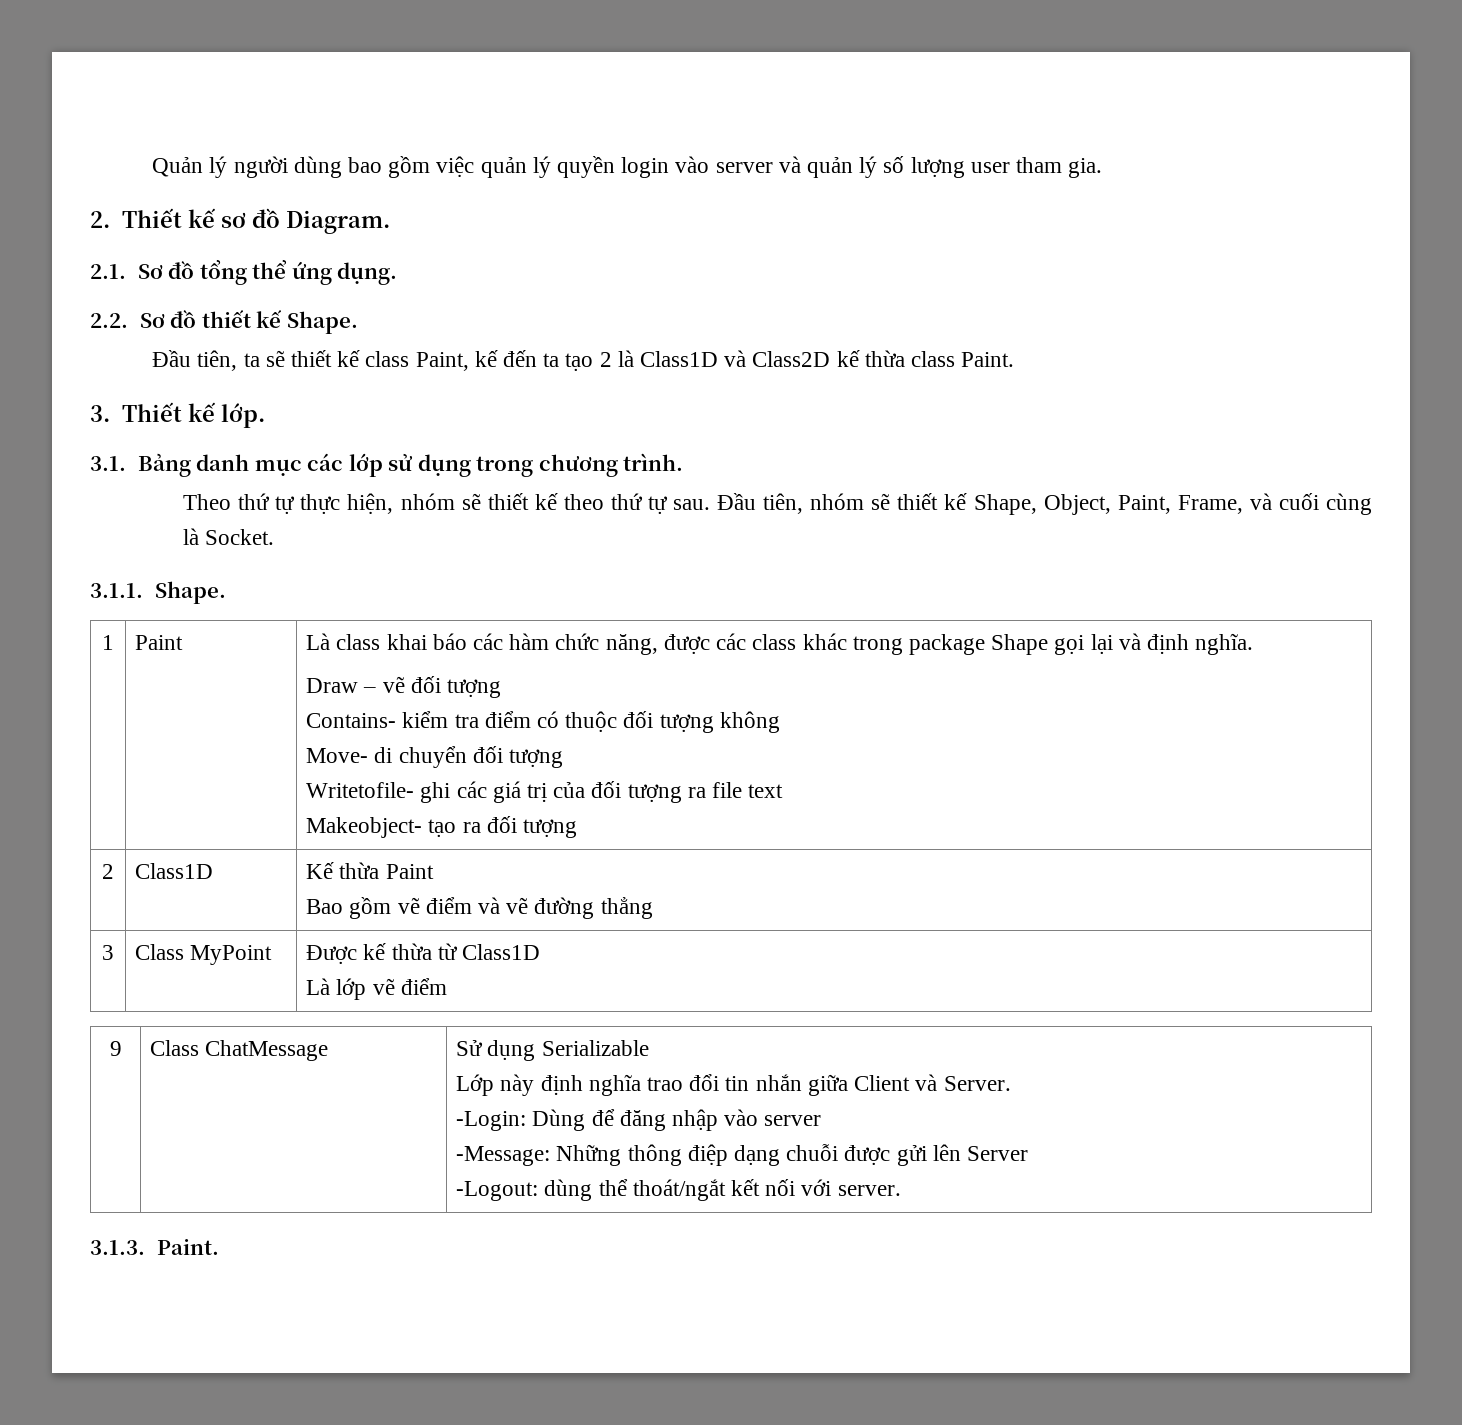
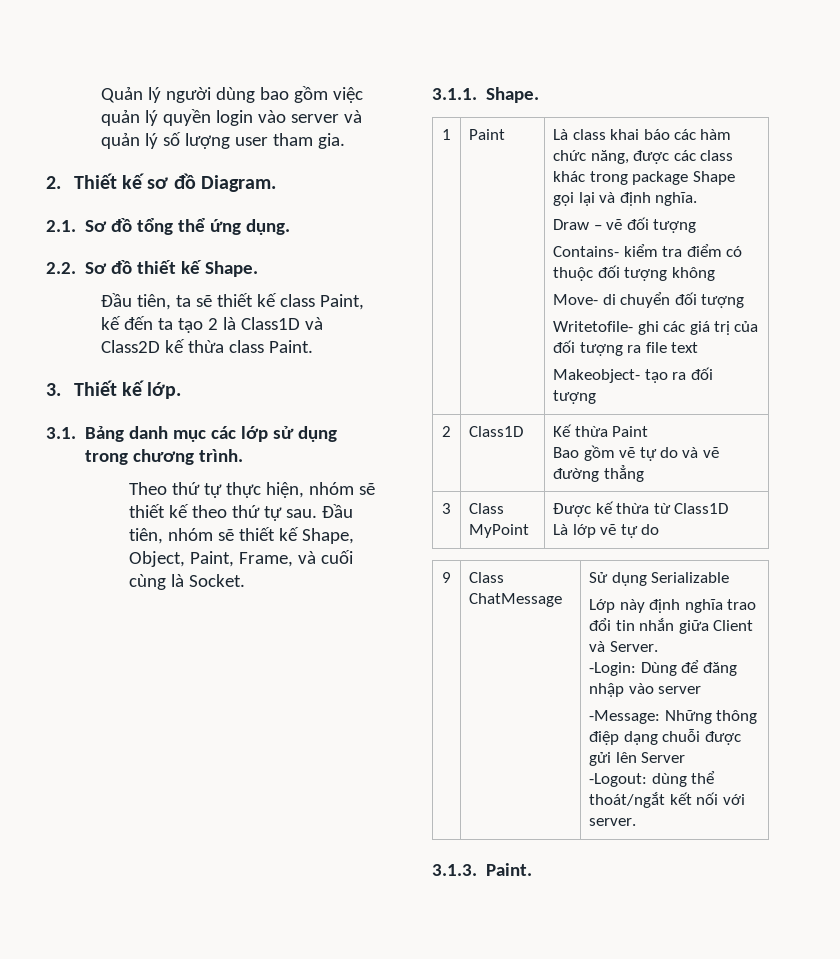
[425,897,472,914] điểm -> [639,447,678,461] tự do
[400,978,447,995] điểm -> [620,524,659,538] tự do

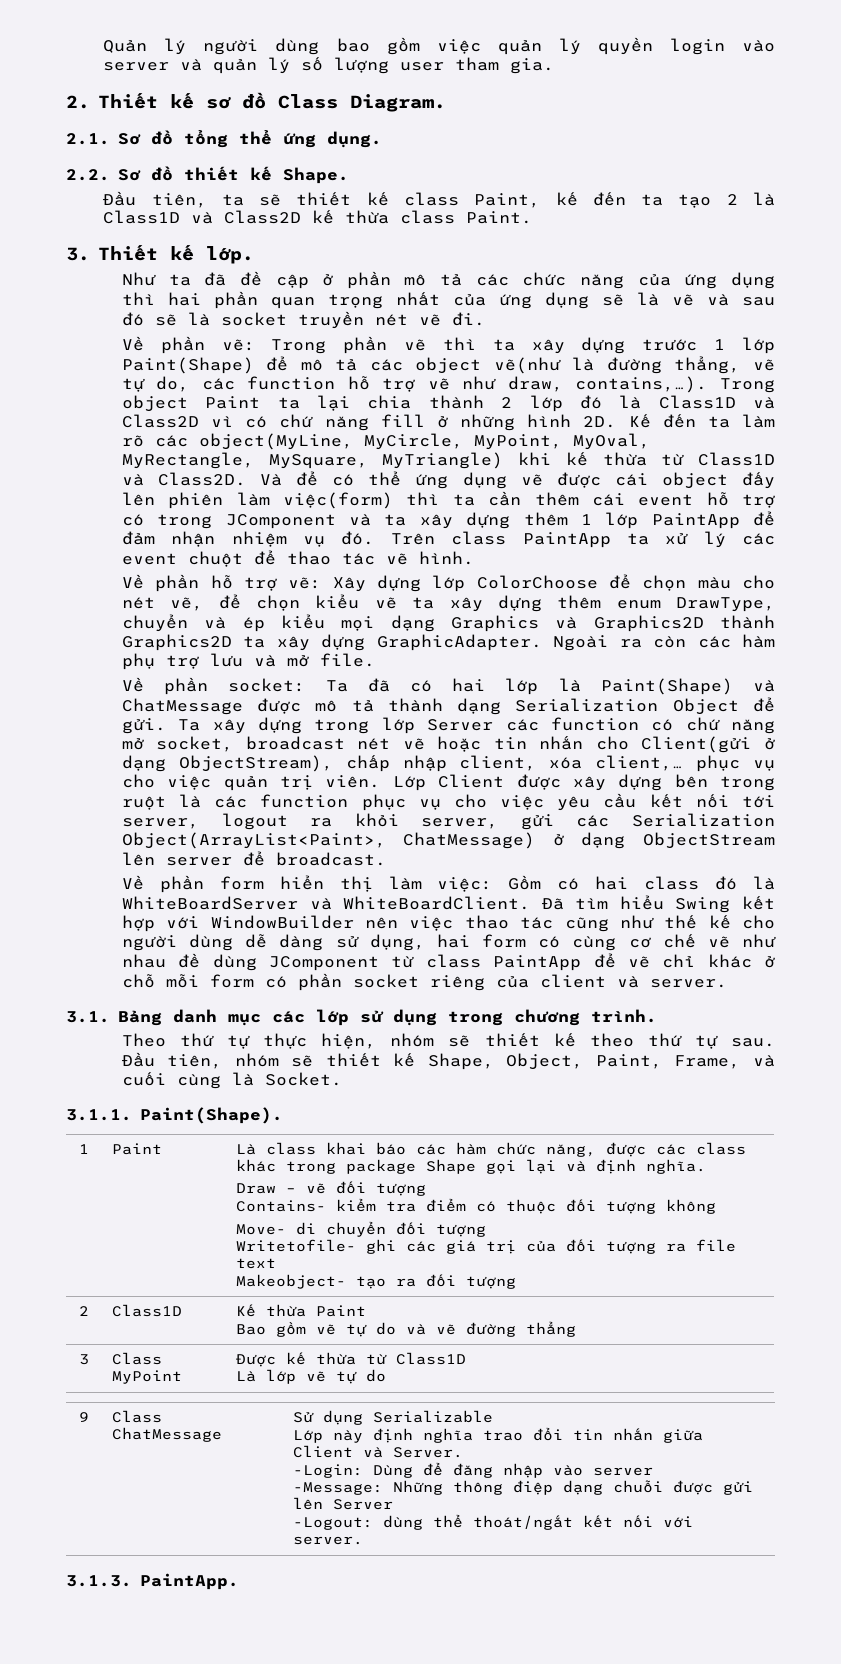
(196, 181) none -> [277,94,338,109] Class
(182, 390) none -> [121,271,775,289] [121,291,776,309] [121,311,485,329] [121,336,775,354] [121,356,775,374] [121,376,776,393] [121,395,776,412] [121,414,775,431] [121,433,650,450] [121,452,775,469] [121,471,775,489] [121,491,776,509] [121,511,776,529] [121,531,776,548] [121,550,474,567] [121,574,775,592] [121,594,775,612] [121,614,775,632] [121,634,776,651] [121,653,375,670] [121,677,775,695] [121,697,775,715] [121,717,776,734] [121,736,775,753] [121,755,775,772] [121,774,776,791] [121,793,776,811] [121,813,775,830] [121,832,775,849] [121,851,386,866] [121,875,776,893] [121,895,775,913] [121,915,776,932] [121,934,776,951] [121,953,776,971] [121,973,727,991] // Như ta đã đề cập ở phần mô tả các chức năng của ứng dụng thì hai phần quan trọng nhất của ứng dụng sẽ là vẽ và sau đó sẽ là socket truyền nét vẽ đi. // Về phần vẽ: Trong phần vẽ thì ta xây dựng trước 1 lớp Paint(Shape) để mô tả các object vẽ(như là đường thẳng, vẽ tự do, các function hỗ trợ vẽ như draw, contains,…). Trong object Paint ta lại chia thành 2 lớp đó là Class1D và Class2D vì có chứ năng fill ở những hình 2D. Kế đến ta làm rõ các object(MyLine, MyCircle, MyPoint, MyOval, MyRectangle, MySquare, MyTriangle) khi kế thừa từ Class1D và Class2D. Và để có thể ứng dụng vẽ được cái object đấy lên phiên làm việc(form) thì ta cần thêm cái event hỗ trợ có trong JComponent và ta xây dựng thêm 1 lớp PaintApp để đảm nhận nhiệm vụ đó. Trên class PaintApp ta xử lý các event chuột để thao tác vẽ hình. // Về phần hỗ trợ vẽ: Xây dựng lớp ColorChoose để chọn màu cho nét vẽ, để chọn kiểu vẽ ta xây dựng thêm enum DrawType, chuyển và ép kiểu mọi dạng Graphics và Graphics2D thành Graphics2D ta xây dựng GraphicAdapter. Ngoài ra còn các hàm phụ trợ lưu và mở file. // Về phần socket: Ta đã có hai lớp là Paint(Shape) và ChatMessage được mô tả thành dạng Serialization Object để gửi. Ta xây dựng trong lớp Server các function có chứ năng mở socket, broadcast nét vẽ hoặc tin nhắn cho Client(gửi ở dạng ObjectStream), chấp nhập client, xóa client,… phục vụ cho việc quản trị viên. Lớp Client được xây dựng bên trong ruột là các function phục vụ cho việc yêu cầu kết nối tới server, logout ra khỏi server, gửi các Serialization Object(ArrayList<Paint>, ChatMessage) ở dạng ObjectStream lên server để broadcast. // Về phần form hiển thị làm việc: Gồm có hai class đó là WhiteBoardServer và WhiteBoardClient. Đã tìm hiểu Swing kết hợp với WindowBuilder nên việc thao tác cũng như thế kế cho người dùng dễ dàng sử dụng, hai form có cùng cơ chế vẽ như nhau đề dùng JComponent từ class PaintApp để vẽ chỉ khác ở chỗ mỗi form có phần socket riêng của client và server.
[486,87,540,103] Shape. -> [139,1107,283,1124] Paint(Shape).
[486,863,533,876] Paint. -> [139,1573,239,1590] PaintApp.

